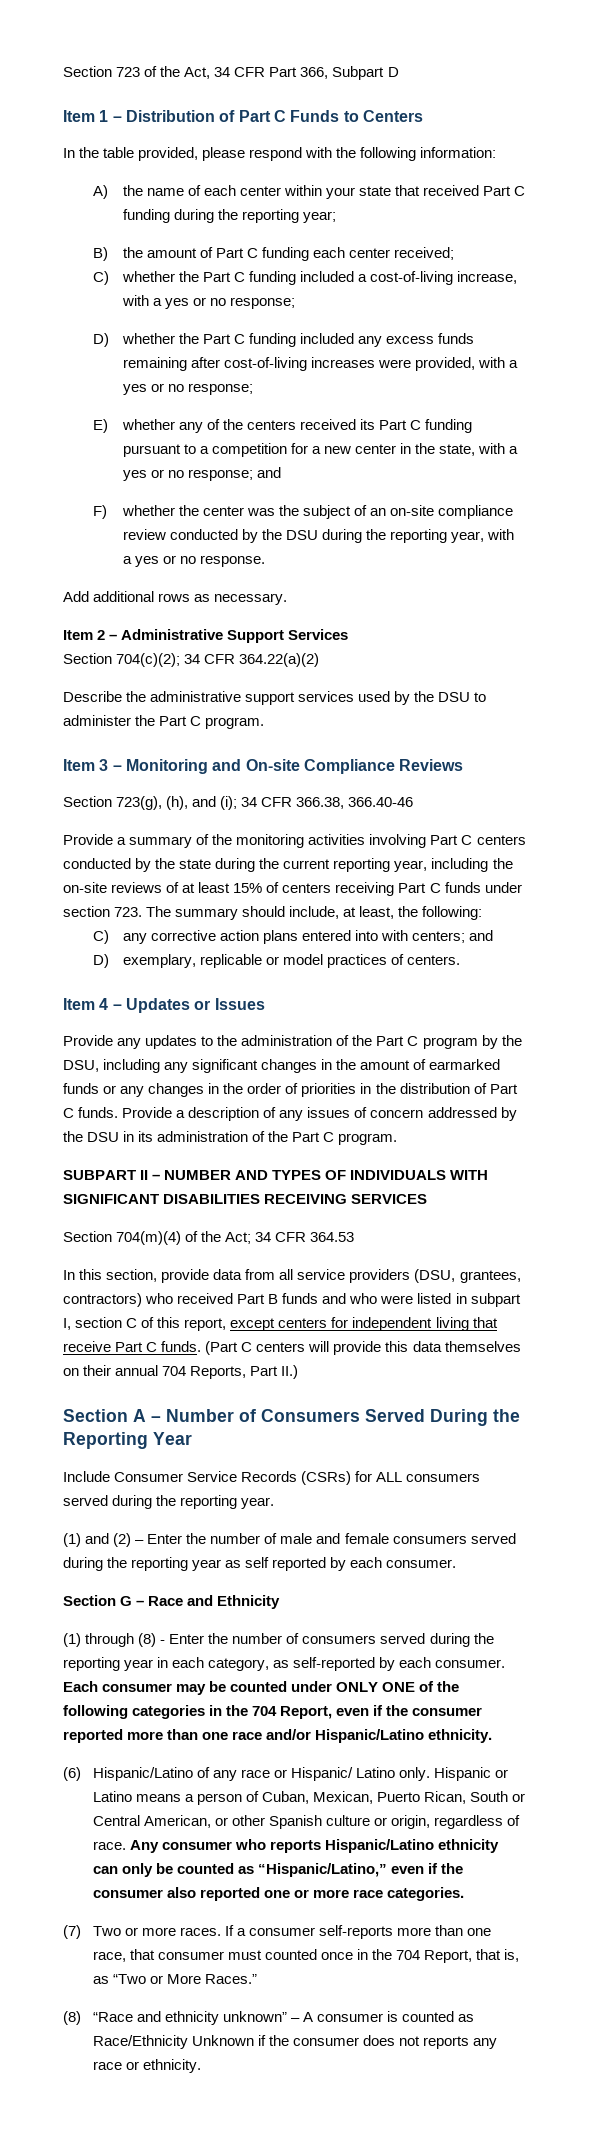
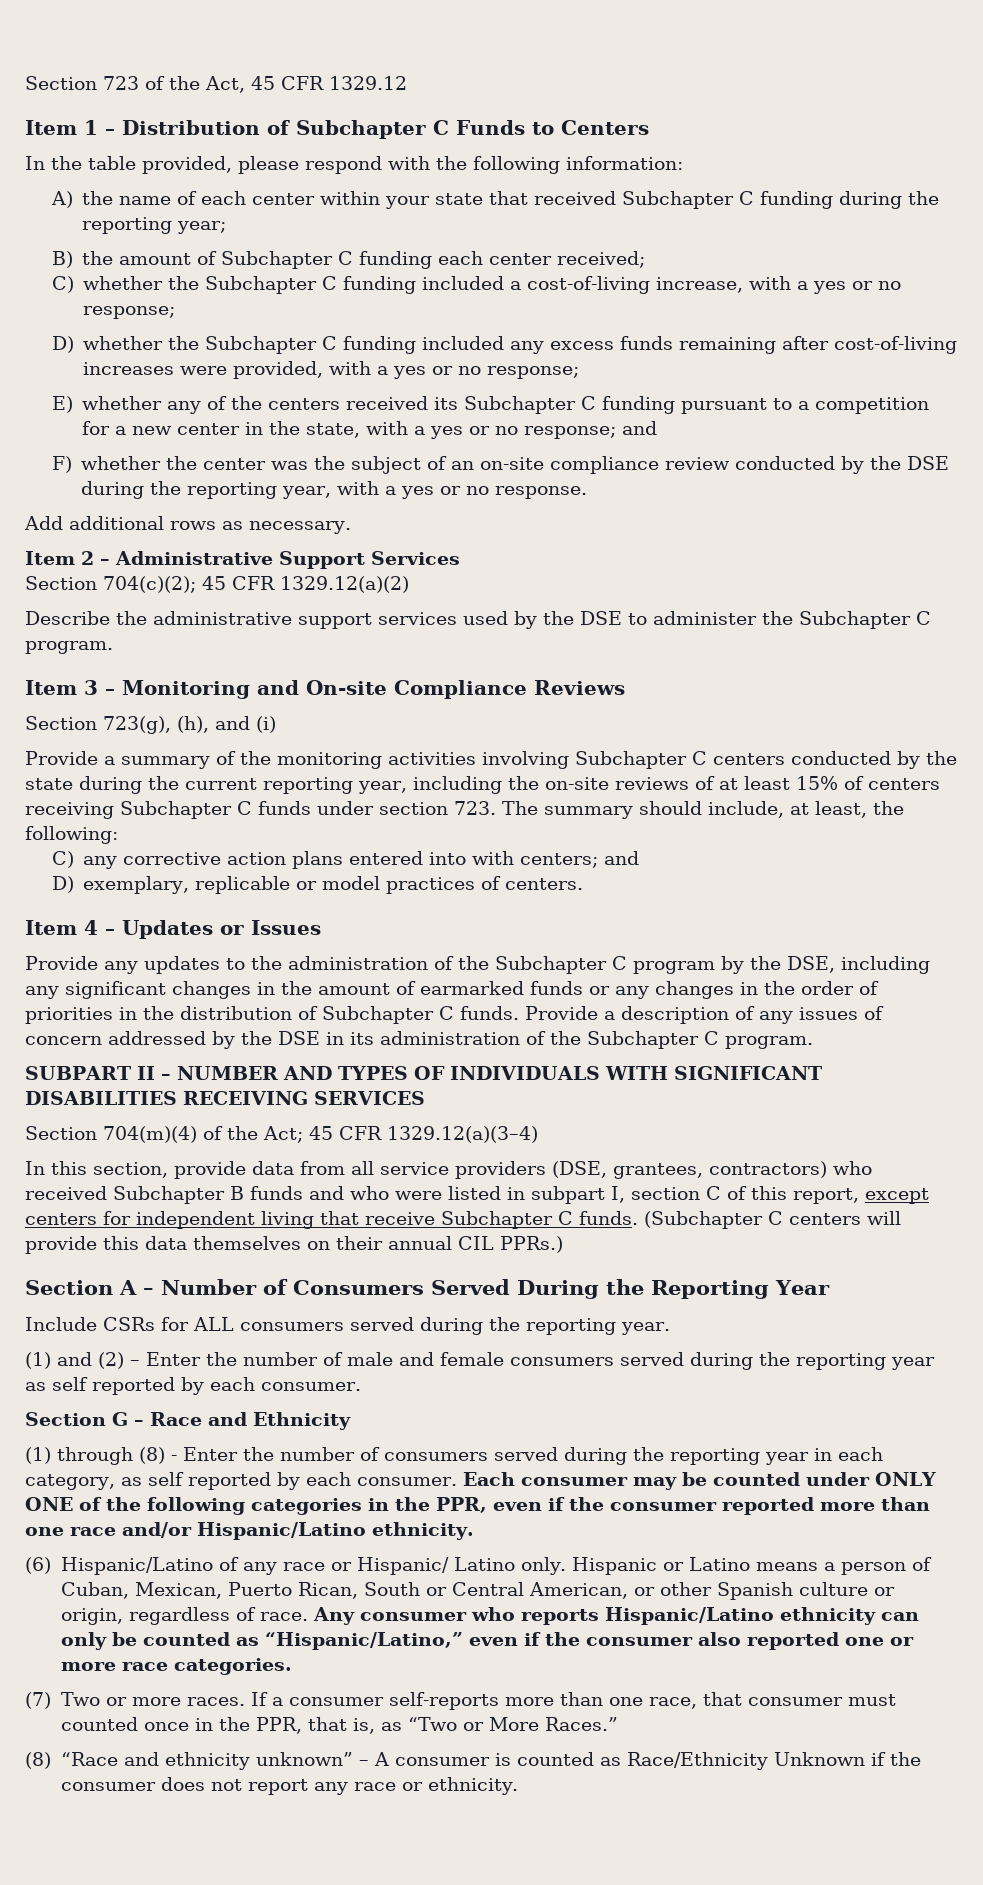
[214,66,399,80] 34 CFR Part 366, Subpart D -> [251,76,407,90] 45 CFR 1329.12
[238,110,271,122] Part -> [296,120,426,139] Subchapter
[483,186,512,196] Part -> [622,191,735,209] Subchapter
[215,248,244,258] Part -> [221,251,334,269] Subchapter
[202,272,231,282] Part -> [205,276,318,294] Subchapter
[202,334,231,344] Part -> [205,336,318,354] Subchapter
[378,420,407,430] Part -> [464,396,577,414] Subchapter
[285,530,318,540] DSU -> [907,456,950,470] DSE
[184,653,320,667] 34 CFR 364.22(a)(2) -> [202,576,409,593] 45 CFR 1329.12(a)(2)
[438,692,471,702] DSU -> [580,611,622,625] DSE
[159,716,188,726] Part -> [799,611,911,629] Subchapter
[220,796,414,810] (i); 34 CFR 366.38, 366.40-46 -> [256,716,276,733] (i)
[430,835,459,845] Part -> [575,751,687,769] Subchapter
[398,883,427,893] Part -> [120,801,232,819] Subchapter
[376,1036,405,1046] Part -> [495,956,607,974] Subchapter
[63,1060,99,1072] DSU, -> [787,956,835,973] DSE,
[489,1084,518,1094] Part -> [322,1006,434,1024] Subchapter
[87,1132,120,1142] DSU -> [278,1031,320,1045] DSE
[292,1132,321,1142] Part -> [587,1031,699,1049] Subchapter
[255,1232,355,1242] 34 CFR 364.53 -> [309,1126,538,1143] 45 CFR 1329.12(a)(3–4)
[414,1269,456,1283] (DSU, -> [552,1161,607,1178] (DSE,
[237,1294,266,1304] Part -> [113,1186,225,1204] Subchapter
[115,1341,239,1355] Part C funds. (Part -> [441,1211,763,1229] Subchapter C funds. (Subchapter
[162,1365,299,1379] 704 Reports, Part II.) -> [458,1236,563,1253] CIL PPRs.)
[114,1471,352,1485] Consumer Service Records (CSRs) -> [103,1317,155,1331] CSRs
[293,1657,376,1671] self-reported -> [147,1472,271,1490] self reported
[252,1706,333,1719] 704 Report, -> [436,1497,487,1513] PPR,
[396,1950,473,1963] 704 Report, -> [255,1717,302,1734] PPR,
[423,2036,470,2049] reports -> [247,1779,308,1795] report

